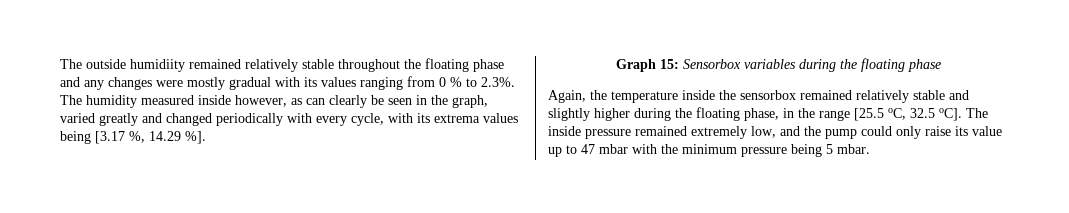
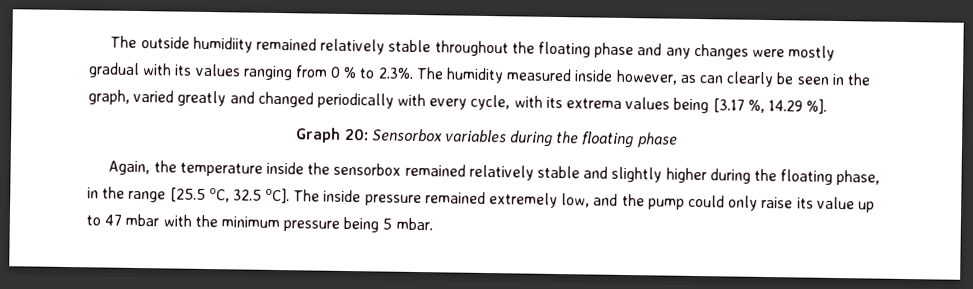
[660,59,679,69] 15: -> [344,128,369,141] 20:

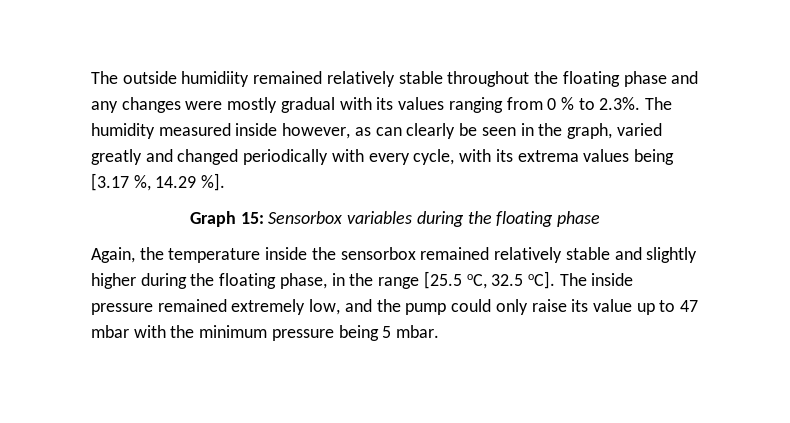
[344,128,369,141] 20: -> [240,212,264,224] 15:

